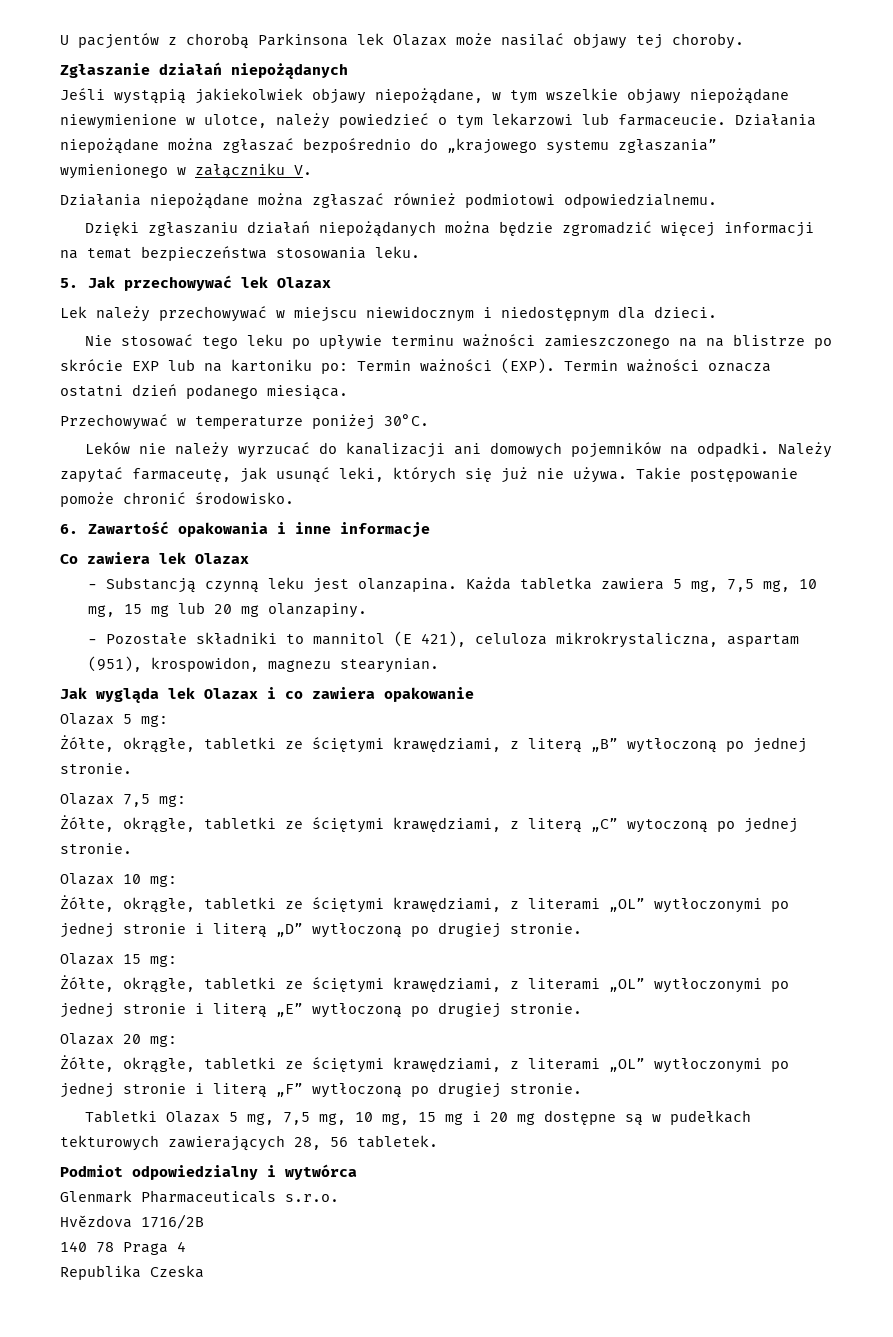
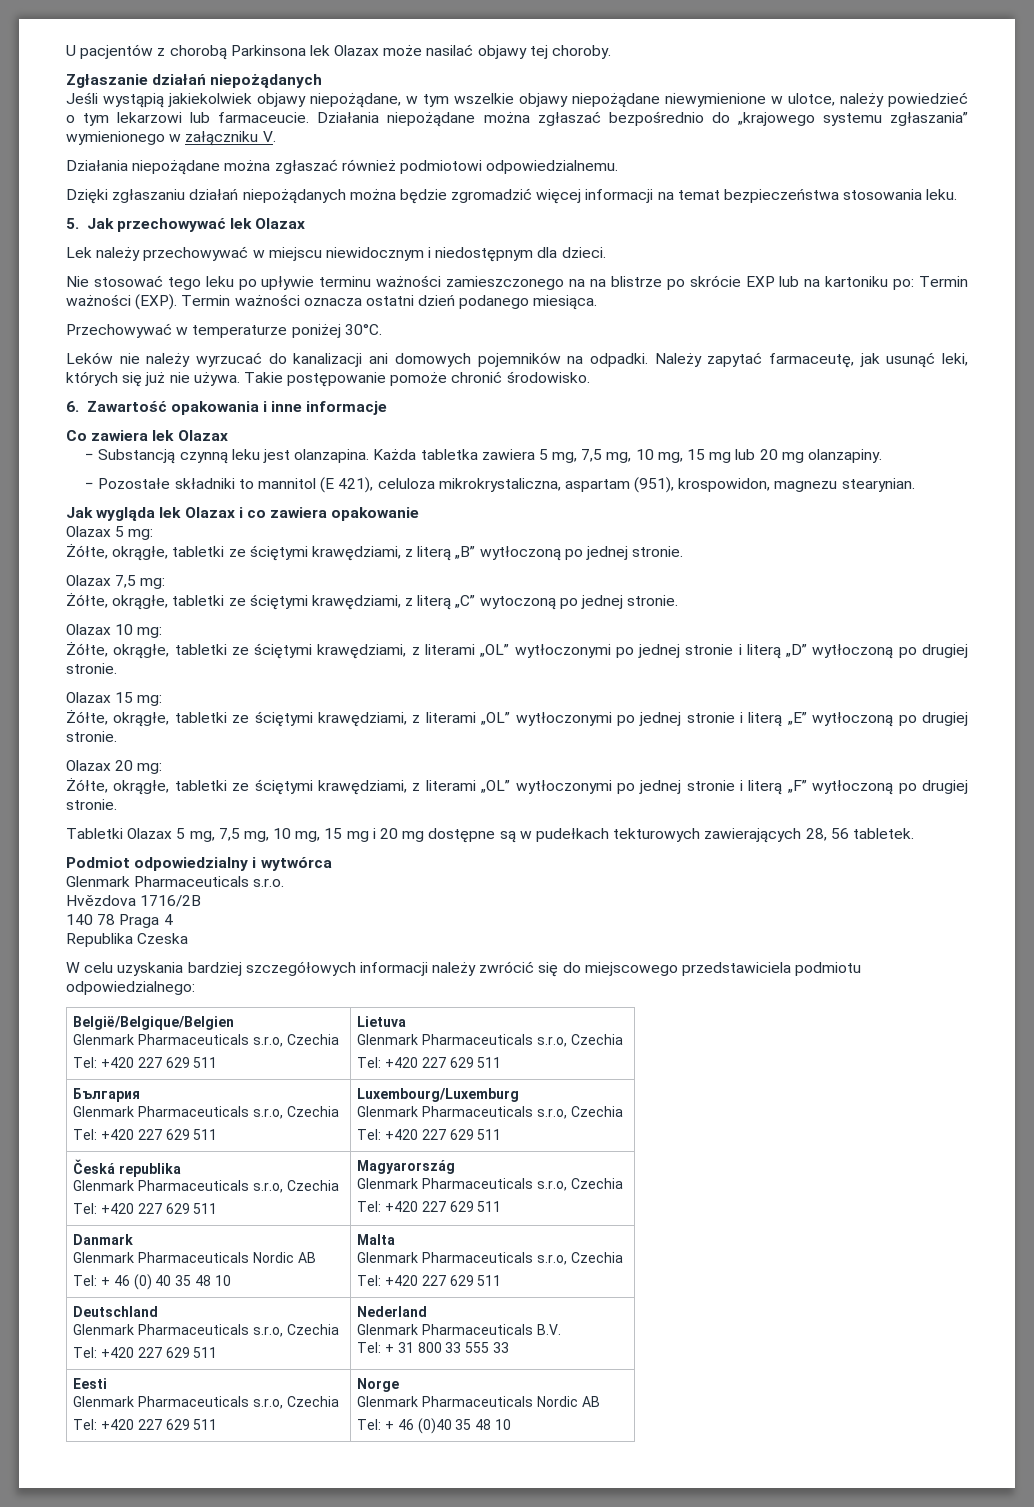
(204, 1271) none -> [66,961,862,977] [66,981,195,995] [73,1016,235,1030] [73,1034,339,1047] [73,1057,218,1068] [357,1016,407,1027] [357,1034,623,1047] [357,1057,502,1068] [73,1088,141,1102] [73,1106,339,1119] [73,1129,218,1140] [357,1088,520,1102] [357,1106,623,1119] [357,1129,502,1140] [73,1159,182,1177] [73,1180,339,1193] [73,1203,218,1214] [357,1160,456,1174] [357,1178,623,1191] [357,1201,502,1212] [73,1234,134,1245] [73,1252,316,1263] [73,1274,231,1290] [357,1234,396,1245] [357,1252,623,1265] [357,1275,502,1286] [73,1306,159,1317] [73,1324,339,1337] [73,1347,218,1358] [357,1306,428,1317] [357,1324,561,1335] [357,1342,510,1353] [73,1378,108,1389] [73,1396,339,1409] [73,1419,218,1430] [357,1378,400,1392] [357,1396,600,1407] [357,1418,512,1434] // W celu uzyskania bardziej szczegółowych informacji należy zwrócić się do miejscowego przedstawiciela podmiotu odpowiedzialnego: // België/Belgique/Belgien // Glenmark Pharmaceuticals s.r.o, Czechia // Tel: +420 227 629 511 | Lietuva // Glenmark Pharmaceuticals s.r.o, Czechia // Tel: +420 227 629 511 // България // Glenmark Pharmaceuticals s.r.o, Czechia // Tel: +420 227 629 511 | Luxembourg/Luxemburg // Glenmark Pharmaceuticals s.r.o, Czechia // Tel: +420 227 629 511 // Česká republika // Glenmark Pharmaceuticals s.r.o, Czechia // Tel: +420 227 629 511 | Magyarország // Glenmark Pharmaceuticals s.r.o, Czechia // Tel: +420 227 629 511 // Danmark // Glenmark Pharmaceuticals Nordic AB // Tel: + 46 (0) 40 35 48 10 | Malta // Glenmark Pharmaceuticals s.r.o, Czechia // Tel: +420 227 629 511 // Deutschland // Glenmark Pharmaceuticals s.r.o, Czechia // Tel: +420 227 629 511 | Nederland // Glenmark Pharmaceuticals B.V. // Tel: + 31 800 33 555 33 // Eesti // Glenmark Pharmaceuticals s.r.o, Czechia // Tel: +420 227 629 511 | Norge // Glenmark Pharmaceuticals Nordic AB // Tel: + 46 (0)40 35 48 10

